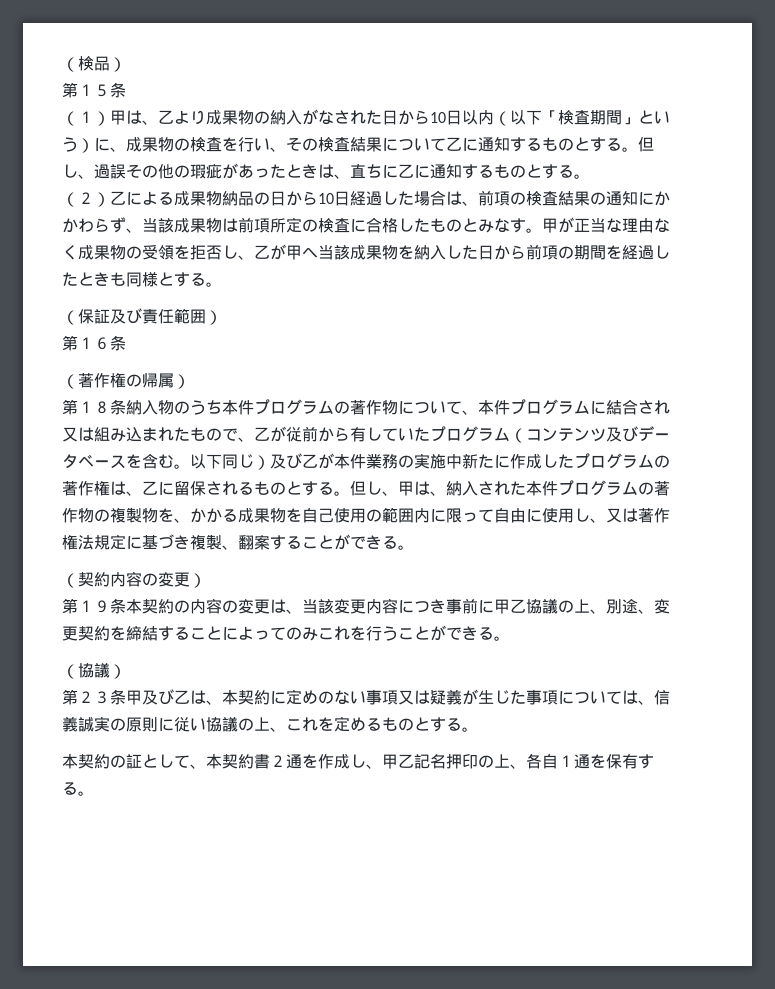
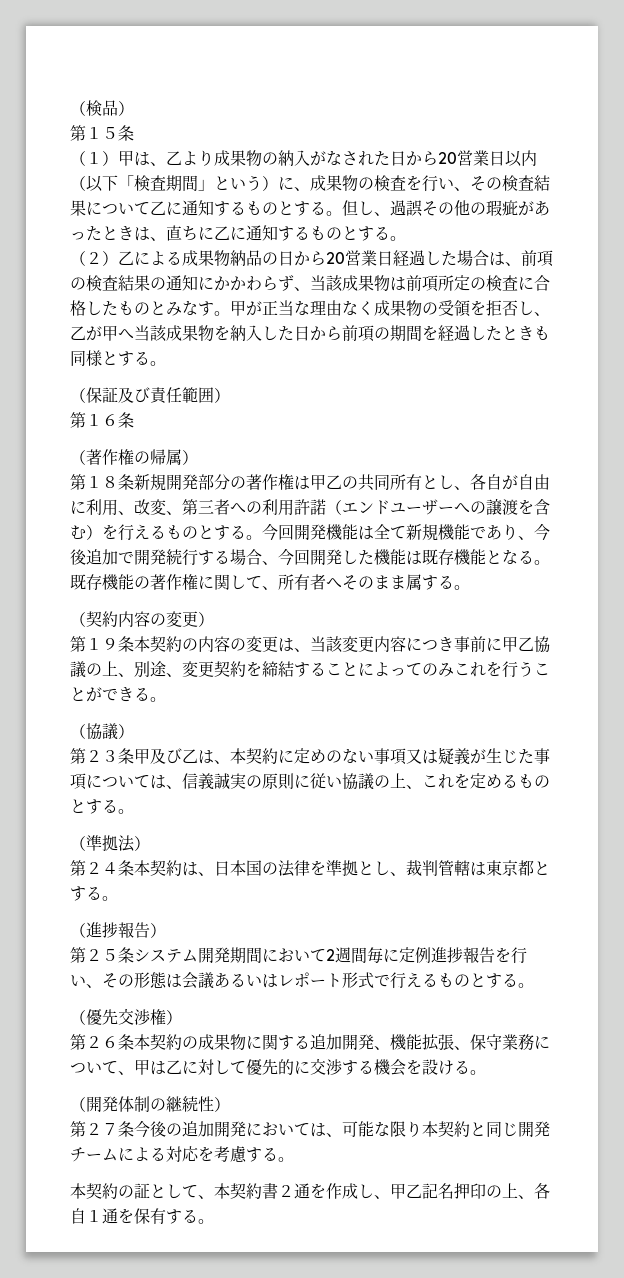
[430,112,446,123] 10 -> [438,150,489,166] 20営業
[318,193,334,204] 10 -> [326,250,377,266] 20営業
[126,399,670,415] [62,426,670,443] [62,453,670,470] [62,480,670,496] [62,507,670,523] [62,534,382,550] 納入物のうち本件プログラムの著作物について、本件プログラムに結合され又は組み込まれたもので、乙が従前から有していたプログラム（コンテンツ及びデータベースを含む。以下同じ）及び乙が本件業務の実施中新たに作成したプログラムの著作権は、乙に留保されるものとする。但し、甲は、納入された本件プログラムの著作物の複製物を、かかる成果物を自己使用の範囲内に限って自由に使用し、又は著作権法規定に基づき複製、翻案することができ -> [134,474,550,491] [70,498,550,516] [70,523,550,541] [70,548,550,566] [70,574,438,590] 新規開発部分の著作権は甲乙の共同所有とし、各自が自由に利用、改変、第三者への利用許諾（エンドユーザーへの譲渡を含む）を行えるものとする。今回開発機能は全て新規機能であり、今後追加で開発続行する場合、今回開発した機能は既存機能となる。既存機能の著作権に関して、所有者へそのまま属す
(478, 729) none -> [70,835,150,852] [70,860,550,877] [70,886,118,901] [70,922,166,938] [70,947,527,964] [70,972,534,989] [70,1008,182,1025] [70,1034,550,1051] [70,1058,486,1076] [70,1096,230,1112] [70,1120,550,1138] [70,1145,294,1163] // （準拠法） // 第２４条本契約は、日本国の法律を準拠とし、裁判管轄は東京都とする。 // （進捗報告） // 第２５条システム開発期間において2週間毎に定例進捗報告を行い、その形態は会議あるいはレポート形式で行えるものとする。 // （優先交渉権） // 第２６条本契約の成果物に関する追加開発、機能拡張、保守業務について、甲は乙に対して優先的に交渉する機会を設ける。 // （開発体制の継続性） // 第２７条今後の追加開発においては、可能な限り本契約と同じ開発チームによる対応を考慮する。

